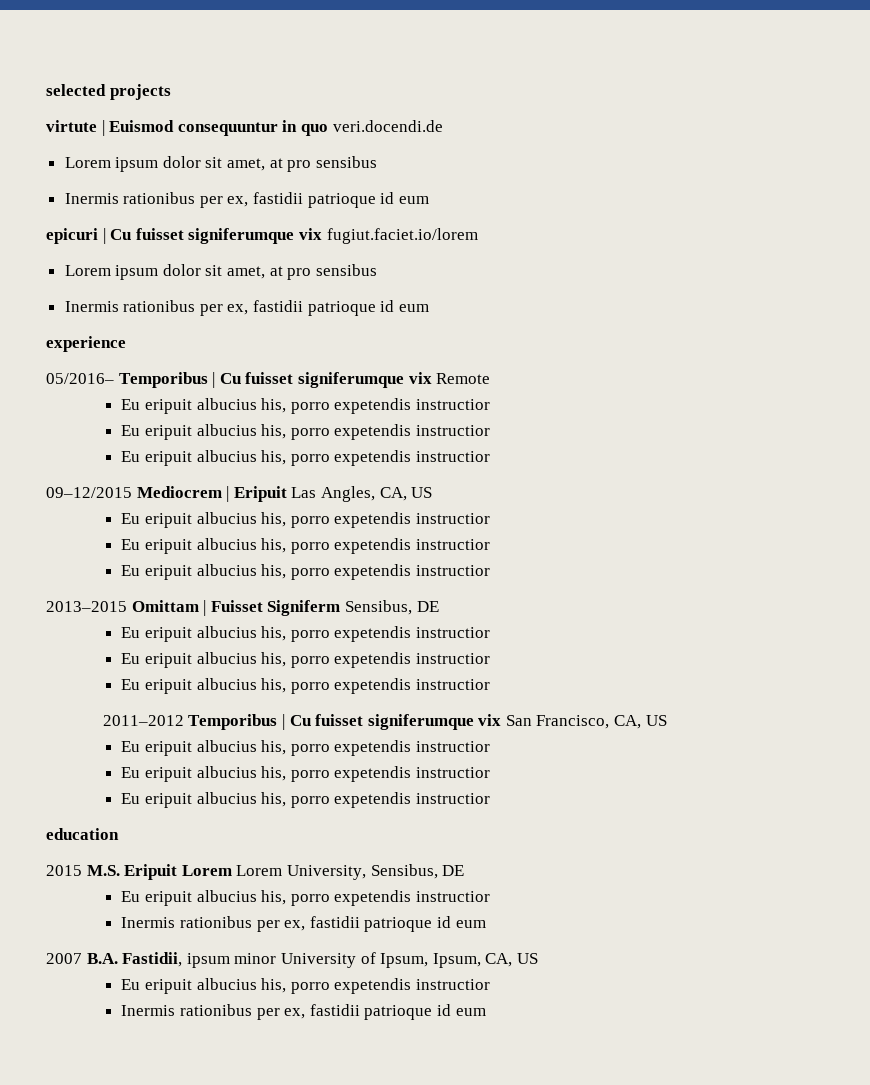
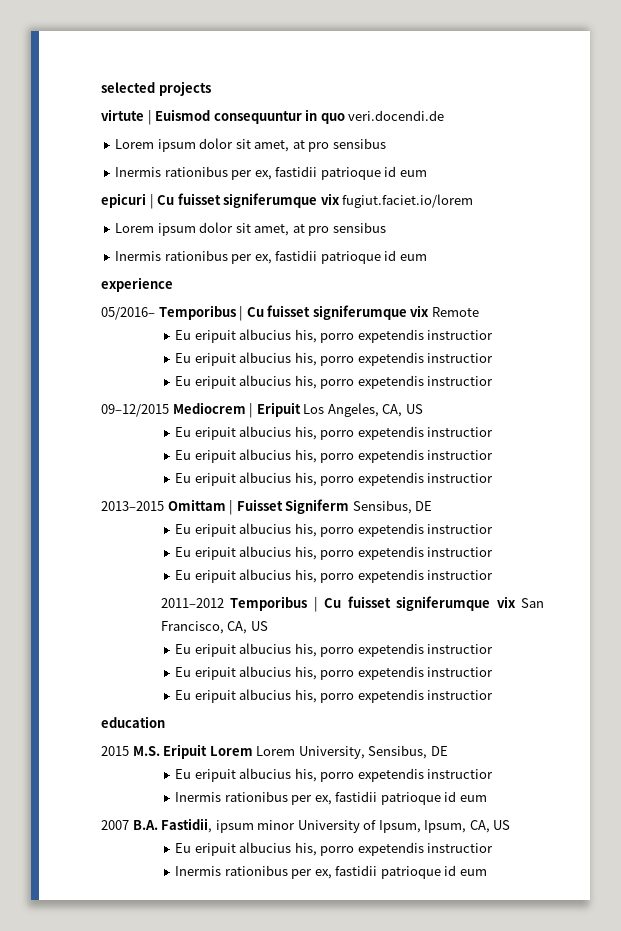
[291,486,375,502] Las Angles, -> [303,403,379,417] Los Angeles,

